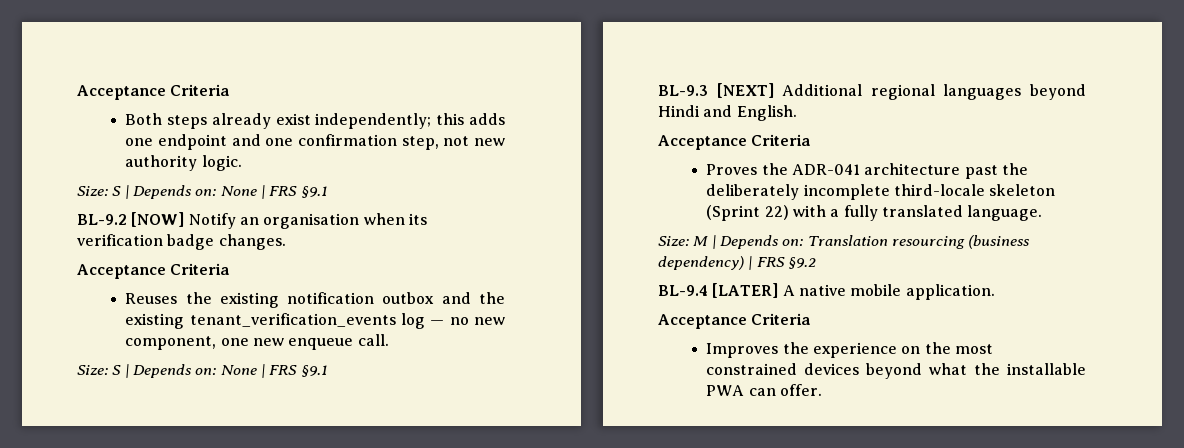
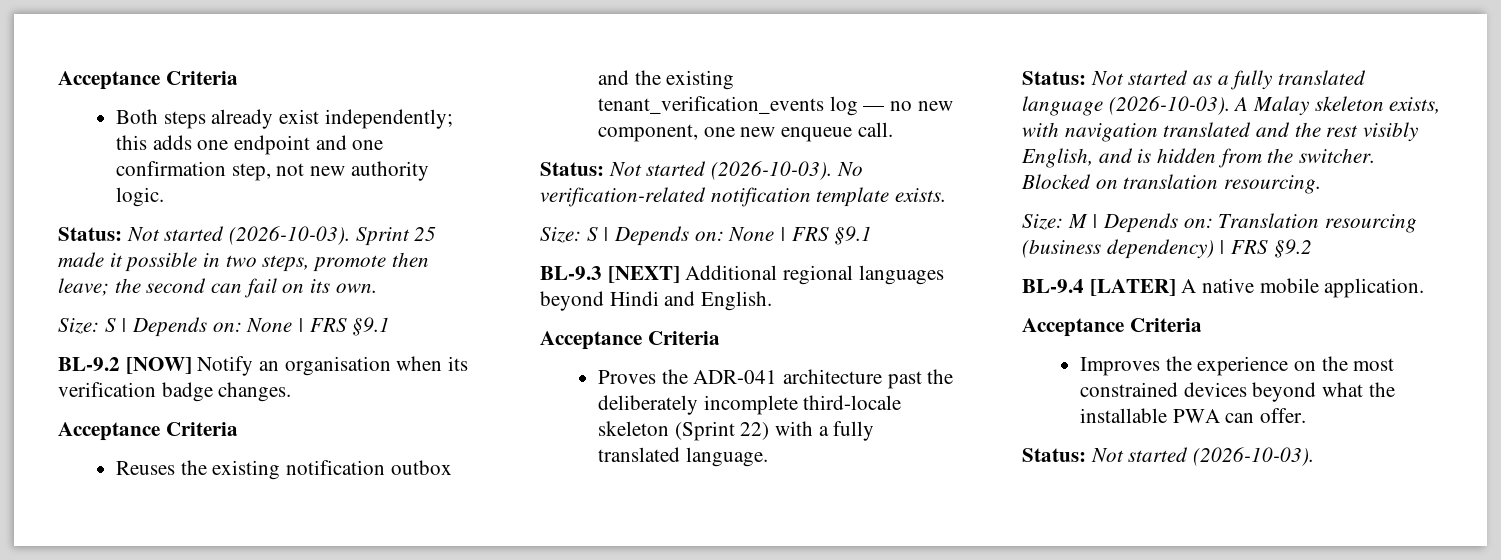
(242, 163) none -> [58,226,437,246] [58,252,429,272] [58,278,377,298] // Status: Not started (2026-10-03). Sprint 25 made it possible in two steps, promote then leave; the second can fail on its own.
(389, 340) none -> [540,161,863,180] [540,187,947,207] // Status: Not started (2026-10-03). No verification-related notification template exists.
(1043, 213) none -> [1022,70,1367,90] [1022,96,1441,116] [1022,122,1419,142] [1021,148,1376,168] [1021,174,1322,194] // Status: Not started as a fully translated language (2026-10-03). A Malay skeleton exists, with navigation translated and the rest visibly English, and is hidden from the switcher. Blocked on translation resourcing.
(823, 390) none -> [1022,447,1315,466] // Status: Not started (2026-10-03).

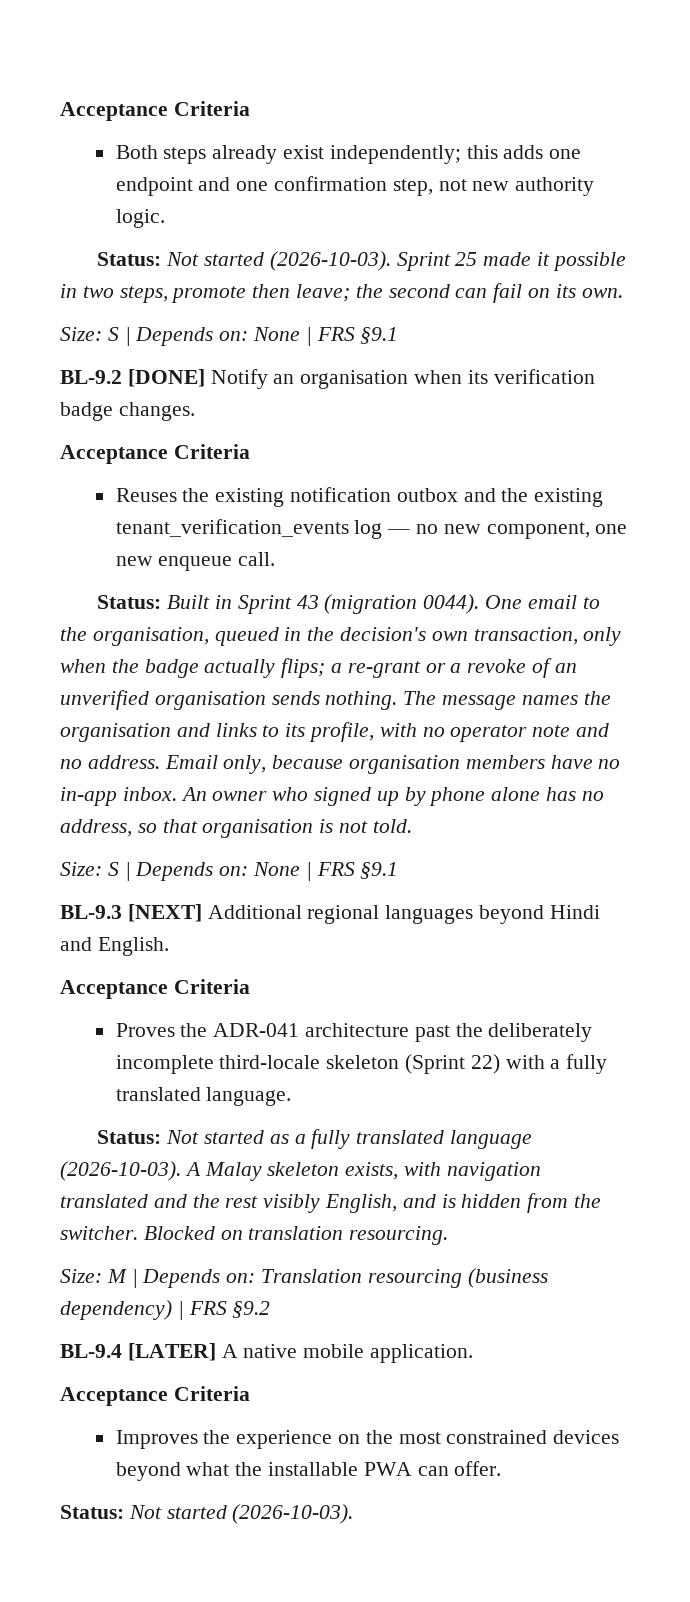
[125,357,192,374] [NOW] -> [127,369,205,387] [DONE]
[608,161,863,180] [540,187,947,207] Not started (2026-10-03). No verification-related notification template exists. -> [167,594,600,614] [60,627,622,646] [60,658,577,678] [60,690,611,710] [60,722,610,742] [60,755,621,774] [60,787,604,806] [60,819,412,838] Built in Sprint 43 (migration 0044). One email to the organisation, queued in the decision's own transaction, only when the badge actually flips; a re-grant or a revoke of an unverified organisation sends nothing. The message names the organisation and links to its profile, with no operator note and no address. Email only, because organisation members have no in-app inbox. An owner who signed up by phone alone has no address, so that organisation is not told.

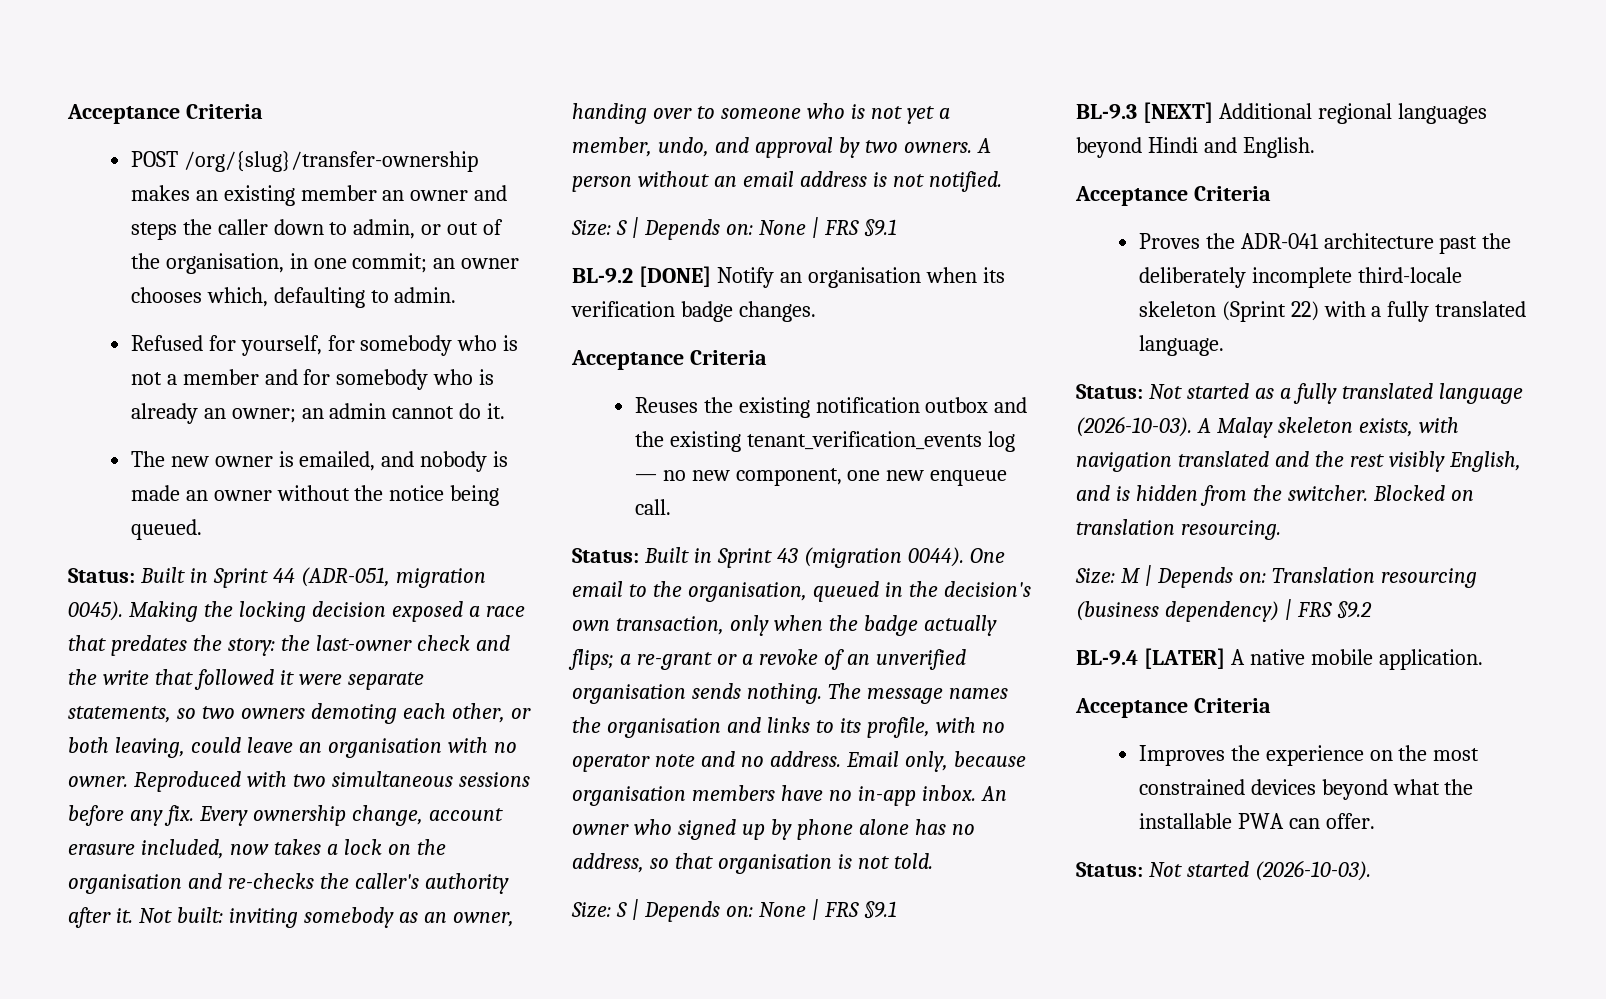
[60,101,250,121] [115,145,582,164] [115,176,595,196] [115,209,165,228] [97,251,626,271] [60,283,623,303] Acceptance Criteria // Both steps already exist independently; this adds one endpoint and one confirmation step, not new authority logic. // Status: Not started (2026-10-03). Sprint 25 made it possible in two steps, promote then leave; the second can fail on its own. -> [67,104,263,124] [130,151,478,172] [130,185,508,206] [130,219,504,240] [130,253,520,274] [130,287,457,308] [130,335,519,356] [130,369,495,390] [130,403,506,424] [130,451,509,472] [130,485,500,506] [130,519,202,540] [68,567,486,588] [68,601,525,622] [68,635,510,656] [68,669,424,690] [68,703,531,724] [68,737,517,758] [68,771,530,792] [68,805,503,826] [68,839,446,859] [68,873,509,894] [68,907,514,928] [572,103,950,124] [572,137,991,158] [572,171,1002,192] Acceptance Criteria // POST /org/{slug}/transfer-ownership makes an existing member an owner and steps the caller down to admin, or out of the organisation, in one commit; an owner chooses which, defaulting to admin. // Refused for yourself, for somebody who is not a member and for somebody who is already an owner; an admin cannot do it. // The new owner is emailed, and nobody is made an owner without the notice being queued. // Status: Built in Sprint 44 (ADR-051, migration 0045). Making the locking decision exposed a race that predates the story: the last-owner check and the write that followed it were separate statements, so two owners demoting each other, or both leaving, could leave an organisation with no owner. Reproduced with two simultaneous sessions before any fix. Every ownership change, account erasure included, now takes a lock on the organisation and re-checks the caller's authority after it. Not built: inviting somebody as an owner, handing over to someone who is not yet a member, undo, and approval by two owners. A person without an email address is not notified.

